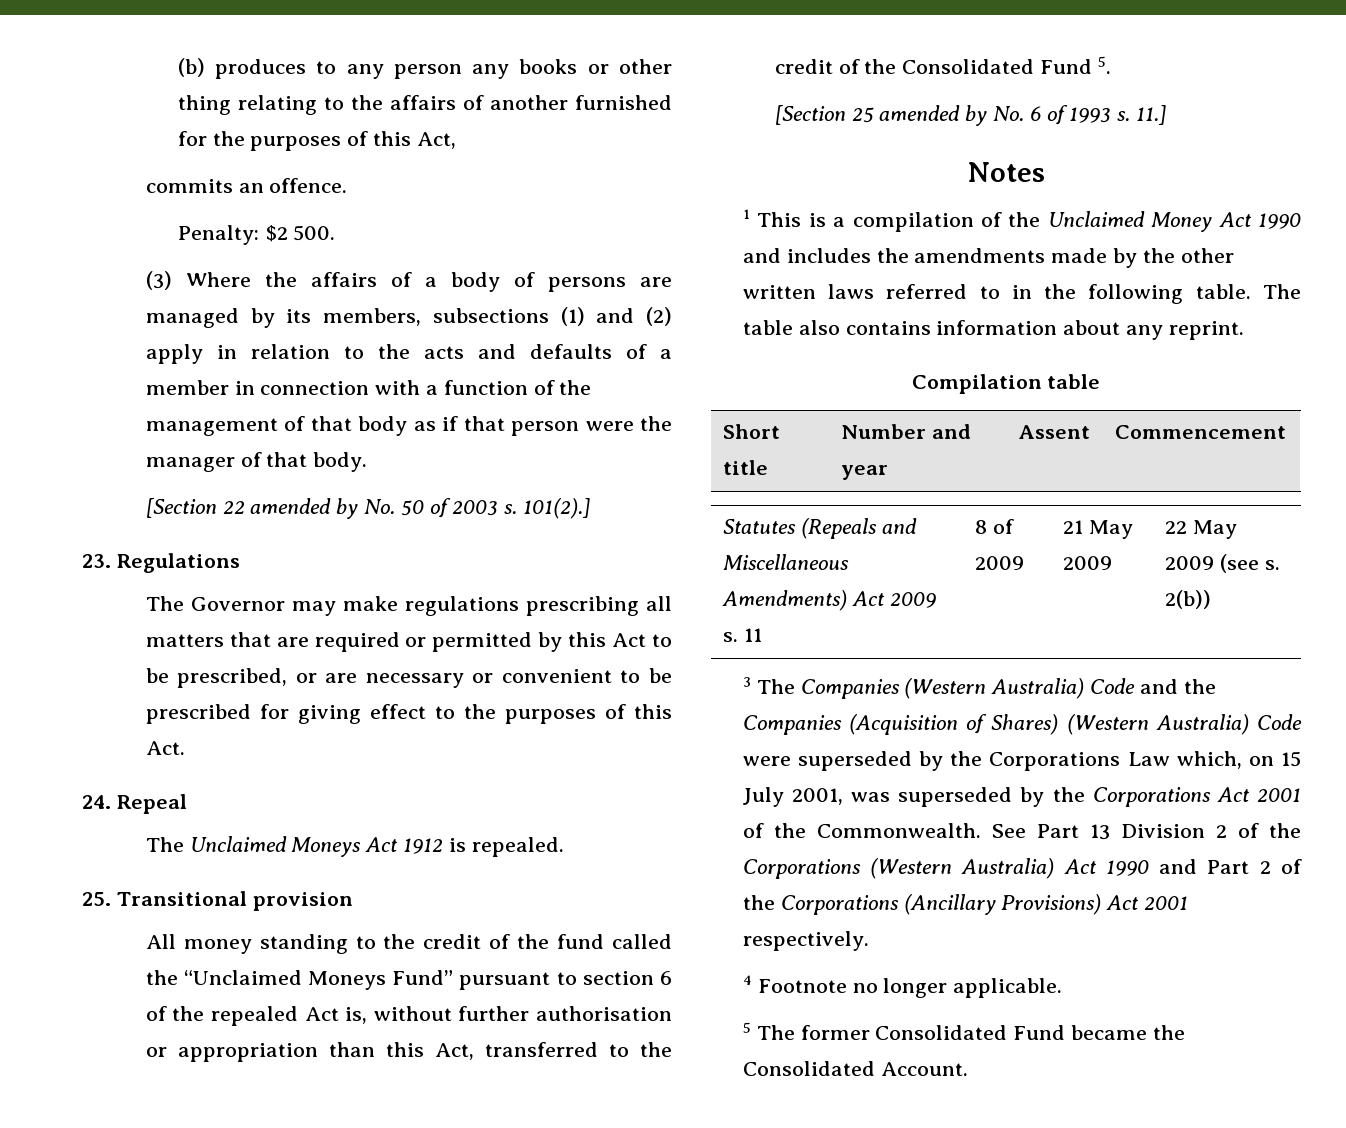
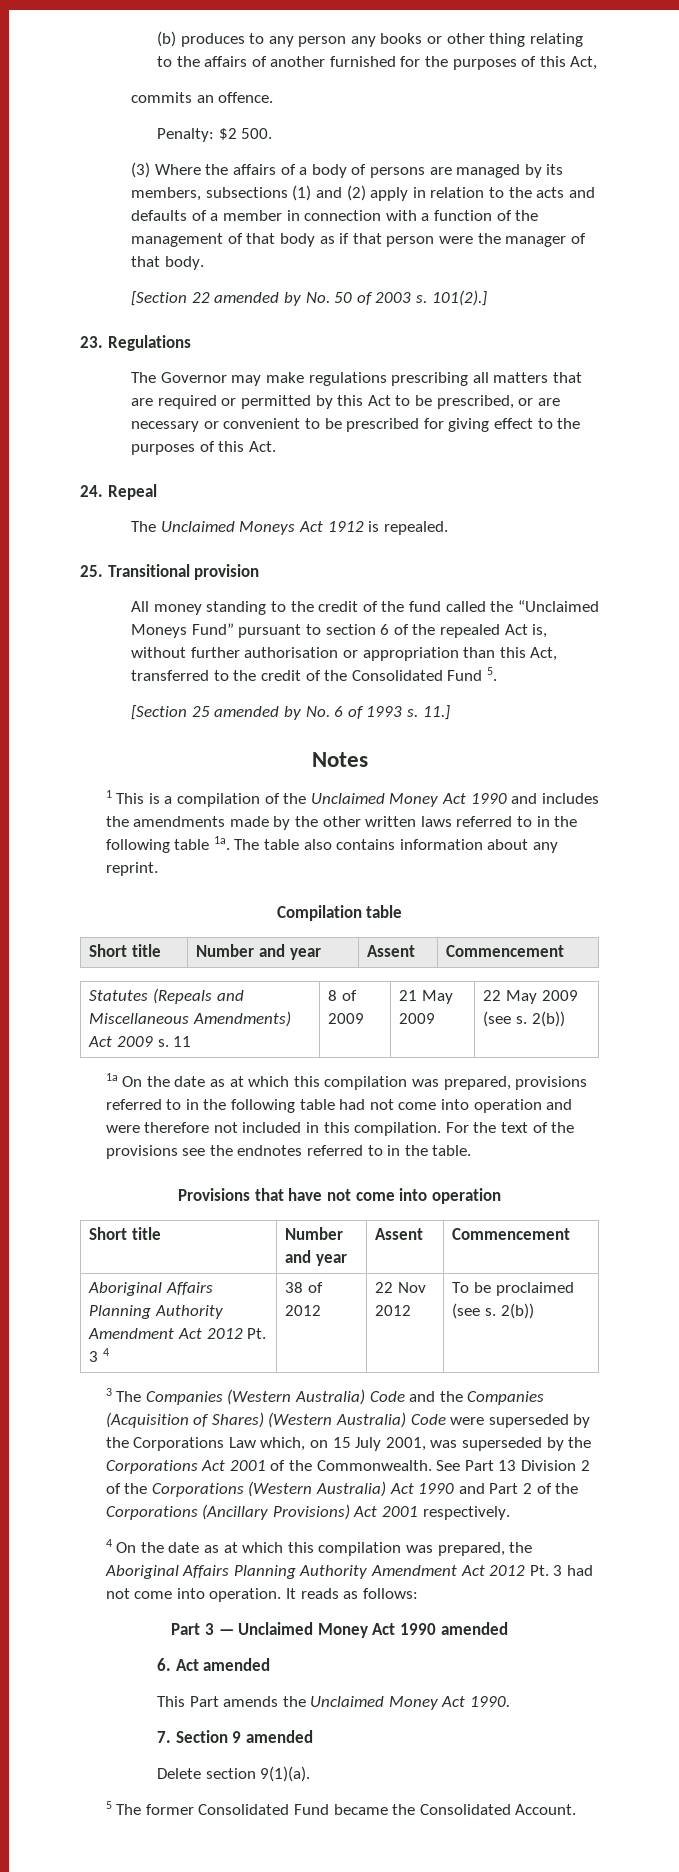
[1195,284,1251,299] table. -> [174,836,230,850] table 1a.
(1212, 599) none -> [105,1073,588,1090] [105,1099,573,1113] [105,1122,575,1136] [105,1145,472,1159] [178,1188,501,1204] [89,1227,162,1240] [285,1227,344,1240] [285,1250,348,1266] [375,1228,424,1240] [452,1228,571,1240] [88,1282,214,1296] [89,1305,224,1319] [88,1328,267,1339] [89,1348,110,1362] [285,1282,324,1293] [285,1305,322,1316] [375,1282,427,1293] [375,1305,412,1316] [452,1282,574,1296] [452,1303,534,1319] // 1a On the date as at which this compilation was prepared, provisions referred to in the following table had not come into operation and were therefore not included in this compilation. For the text of the provisions see the endnotes referred to in the table. // Provisions that have not come into operation // Short title | Number and year | Assent | Commencement // Aboriginal Affairs Planning Authority Amendment Act 2012 Pt. 3 4 | 38 of 2012 | 22 Nov 2012 | To be proclaimed (see s. 2(b))
[757,978,1063,998] Footnote no longer applicable. -> [116,1542,533,1556] [104,1565,593,1579] [105,1588,418,1602] [171,1622,508,1638] [156,1658,271,1671] [156,1696,511,1710] [156,1730,313,1743] [156,1766,311,1782] On the date as at which this compilation was prepared, the Aboriginal Affairs Planning Authority Amendment Act 2012 Pt. 3 had not come into operation. It reads as follows: // Part 3 — Unclaimed Money Act 1990 amended // 6. Act amended // This Part amends the Unclaimed Money Act 1990. // 7. Section 9 amended // Delete section 9(1)(a).

